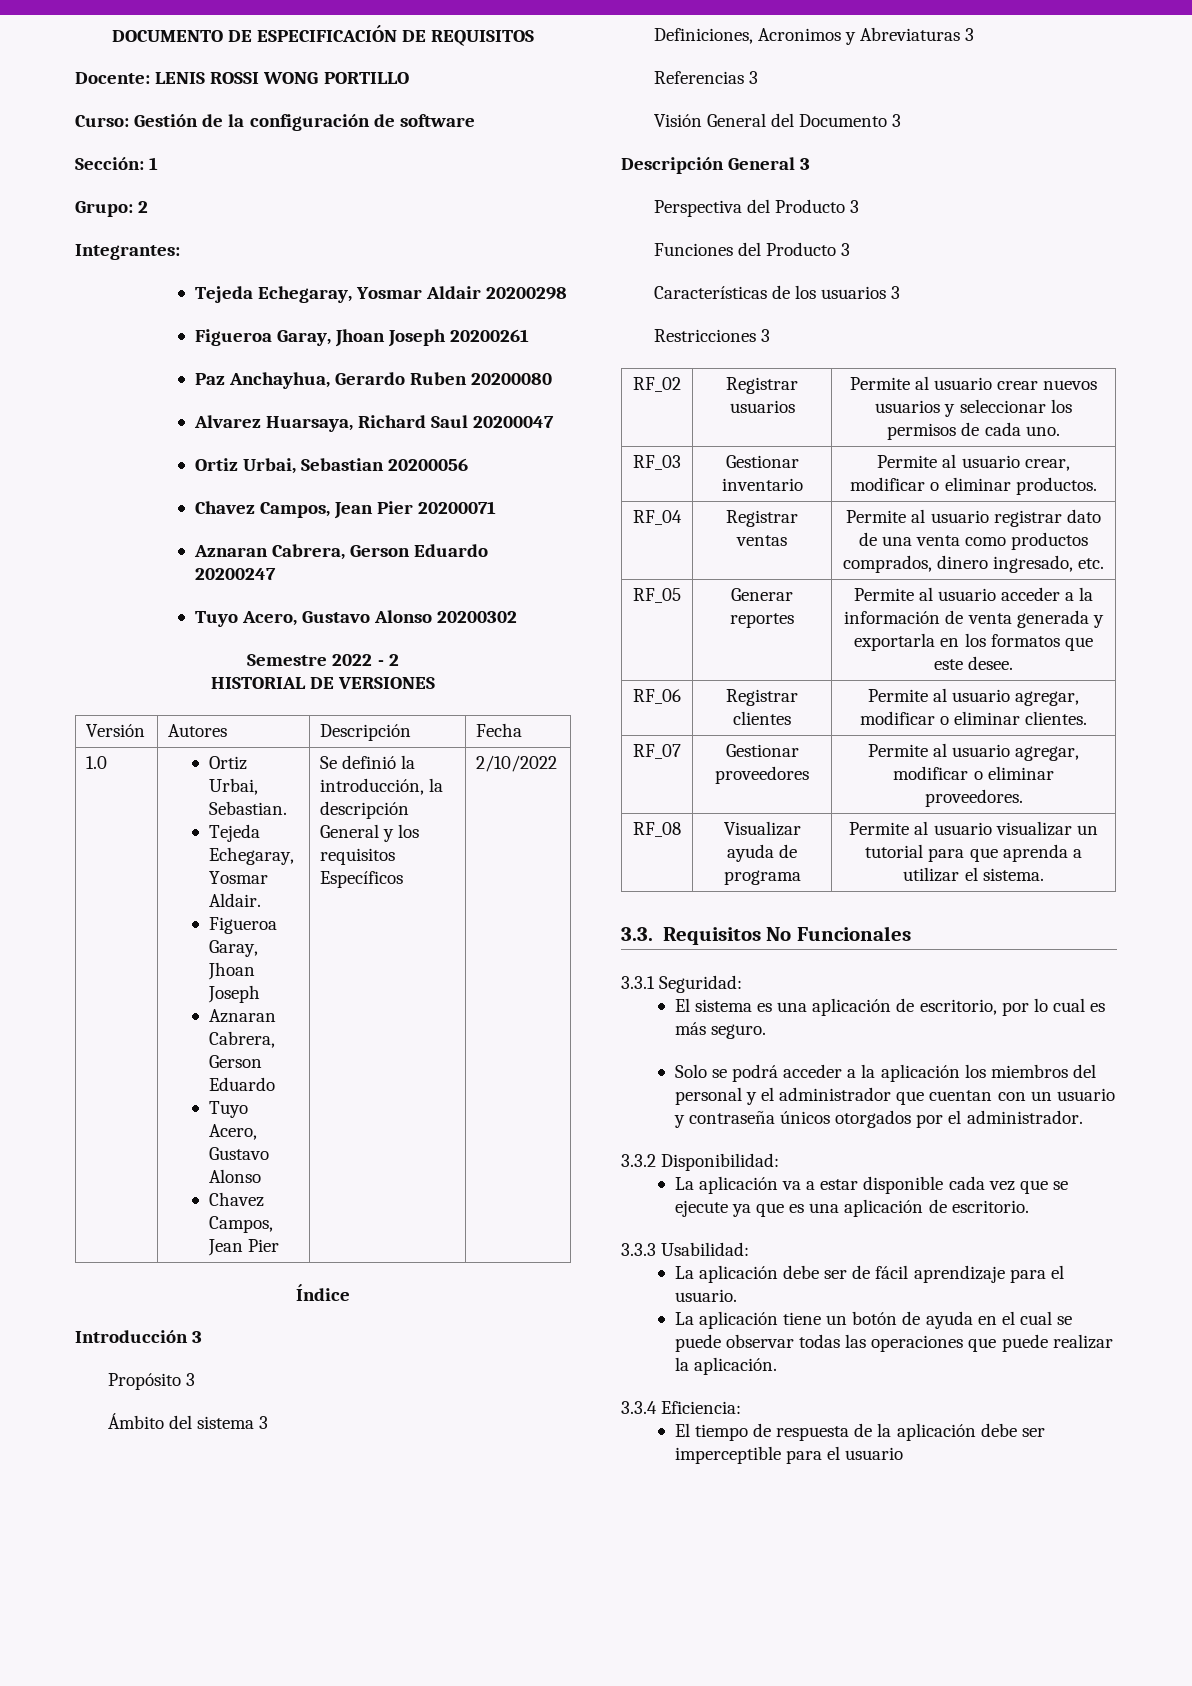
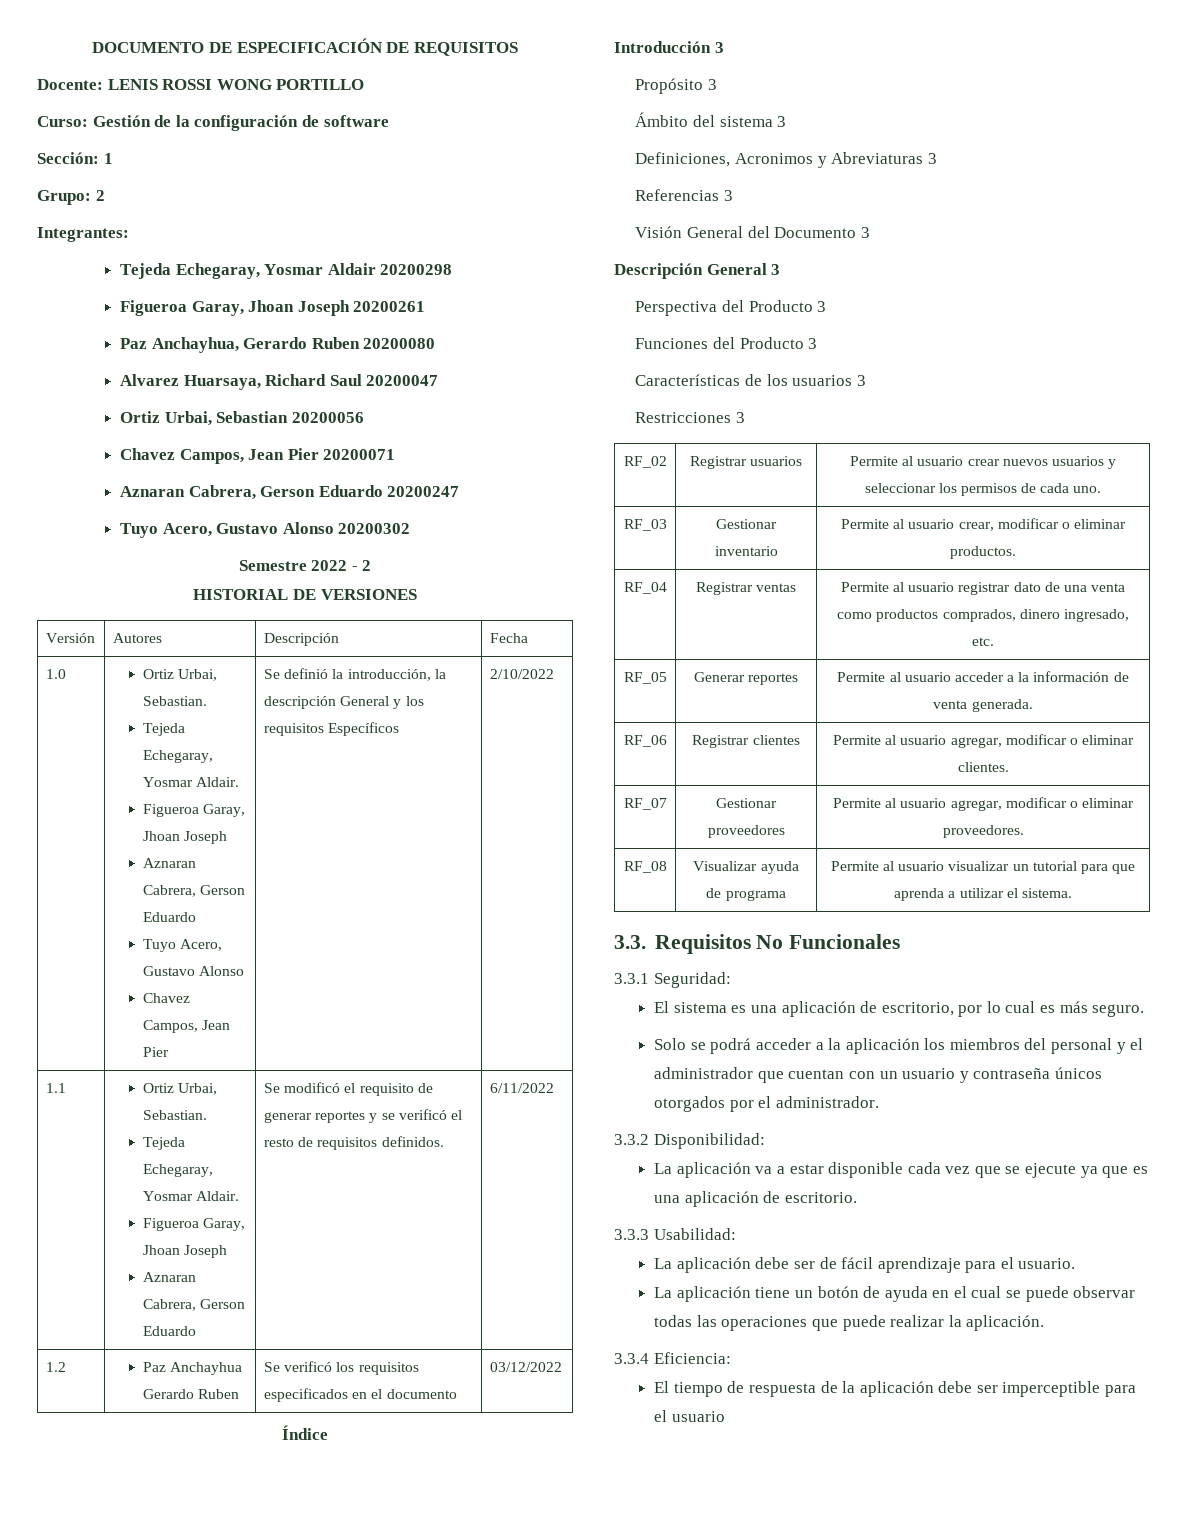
(558, 763) none -> [45,1083,66,1093] [142,1083,218,1095] [142,1110,207,1120] [142,1137,185,1150] [142,1164,213,1177] [142,1191,240,1201] [142,1218,246,1231] [142,1245,228,1258] [142,1272,196,1282] [142,1299,246,1311] [142,1326,196,1336] [263,1082,433,1096] [263,1109,462,1123] [263,1136,444,1150] [489,1083,554,1093] [45,1362,66,1372] [142,1362,243,1375] [142,1389,240,1399] [263,1361,419,1375] [263,1388,457,1402] [489,1362,562,1372] // 1.1 | Ortiz Urbai, Sebastian. // Tejeda Echegaray, Yosmar Aldair. // Figueroa Garay, Jhoan Joseph // Aznaran Cabrera, Gerson Eduardo | Se modificó el requisito de generar reportes y se verificó el resto de requisitos definidos. | 6/11/2022 // 1.2 | Paz Anchayhua Gerardo Ruben | Se verificó los requisitos especificados en el documento | 03/12/2022
[1016,610,1104,628] [854,633,1093,651] [933,656,1014,670] generada y exportarla en los formatos que este desee. -> [971,699,1033,712] generada.

